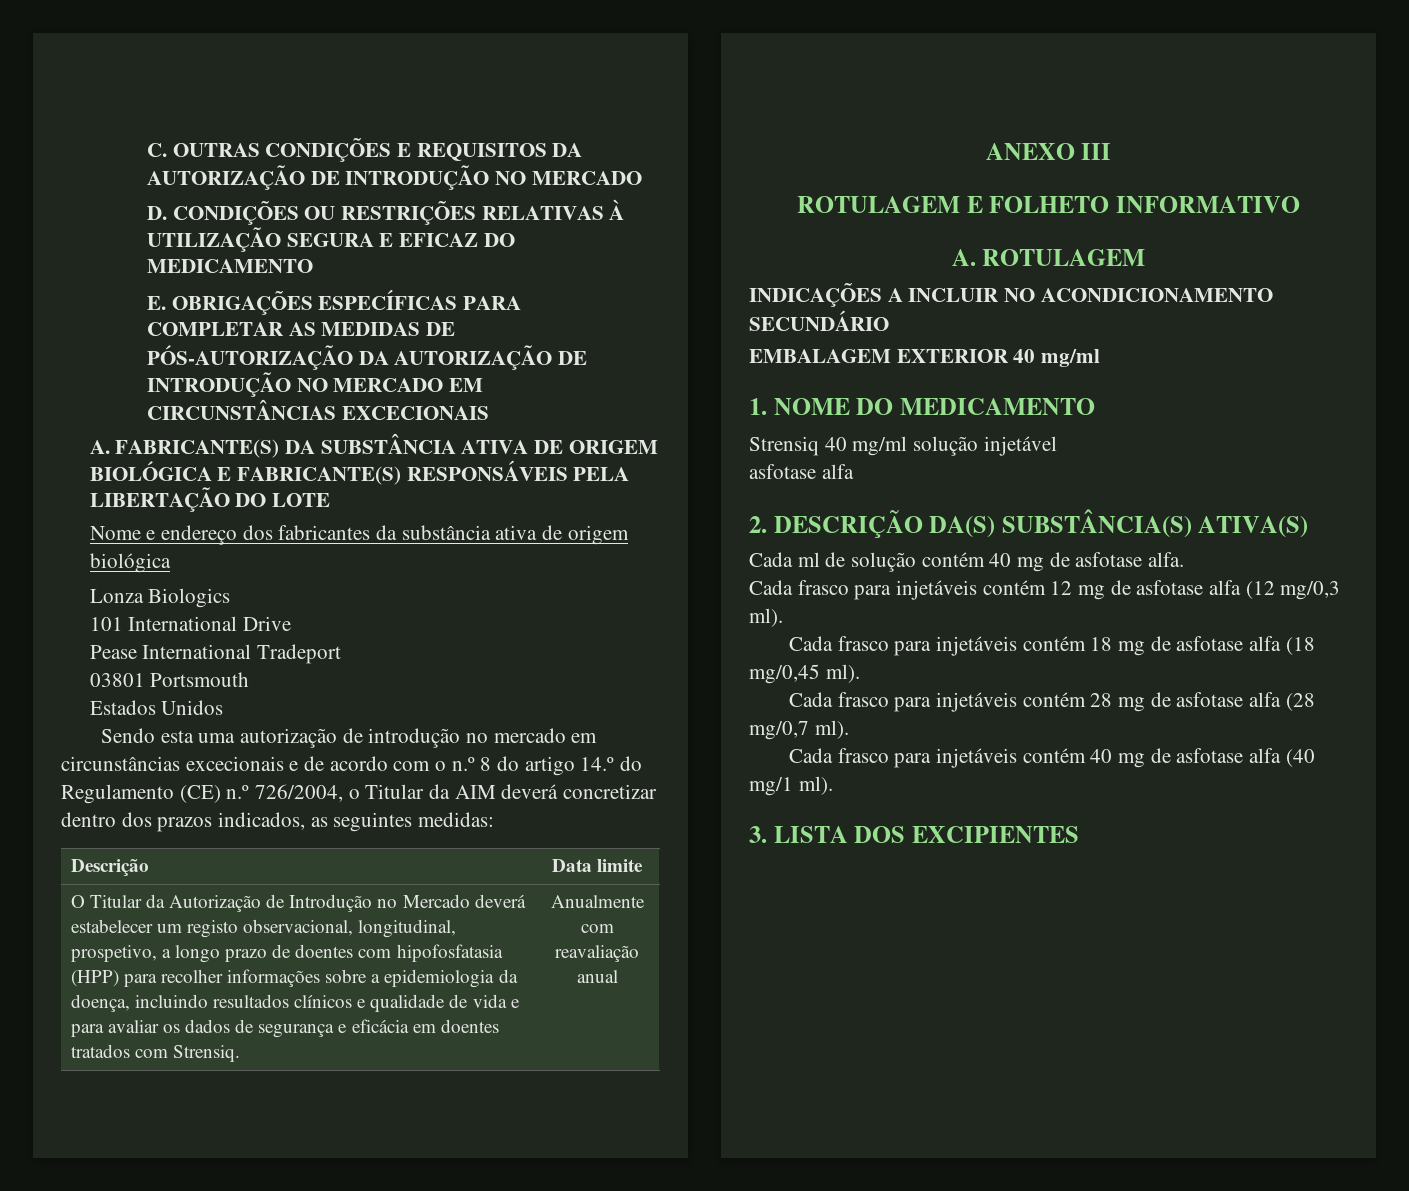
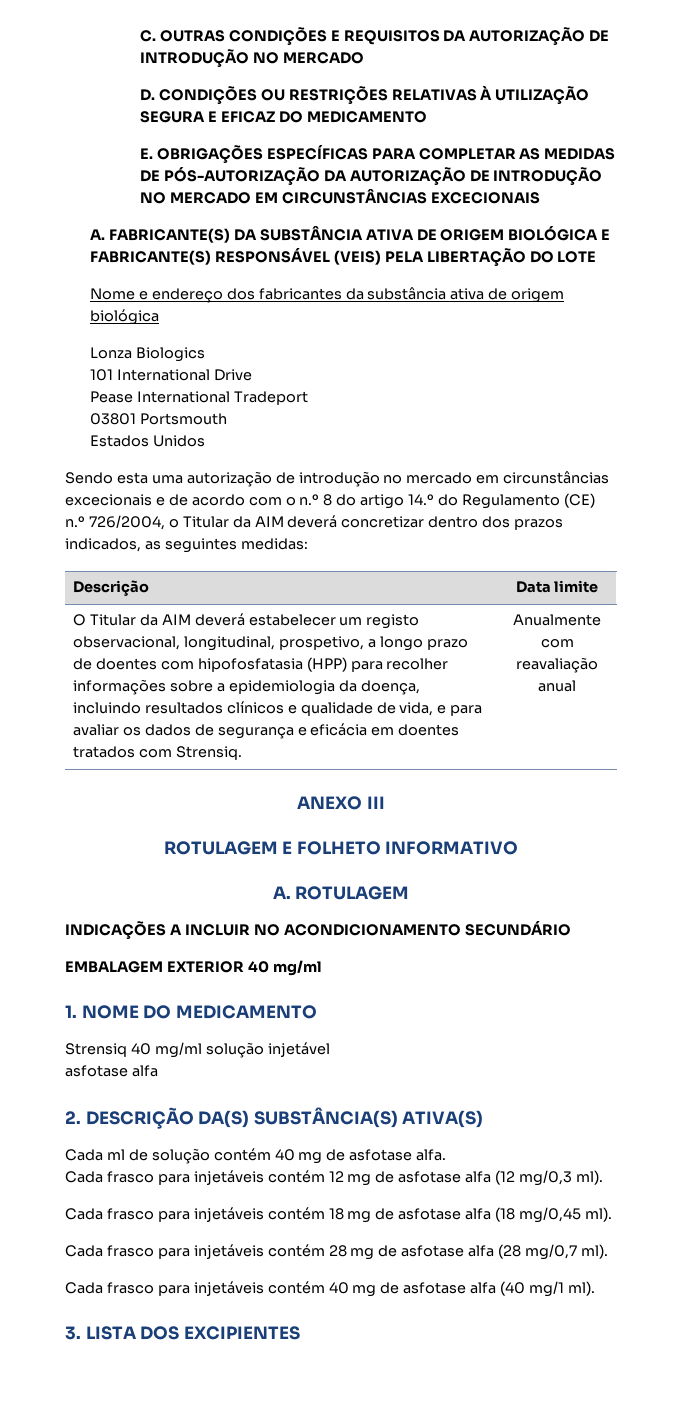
[406,460,568,481] RESPONSÁVEIS -> [214,248,381,265] RESPONSÁVEL (VEIS)
[169,894,470,912] Autorização de Introdução no Mercado -> [161,614,191,625] AIM
[472,994,507,1008] vida -> [399,702,434,716] vida,

